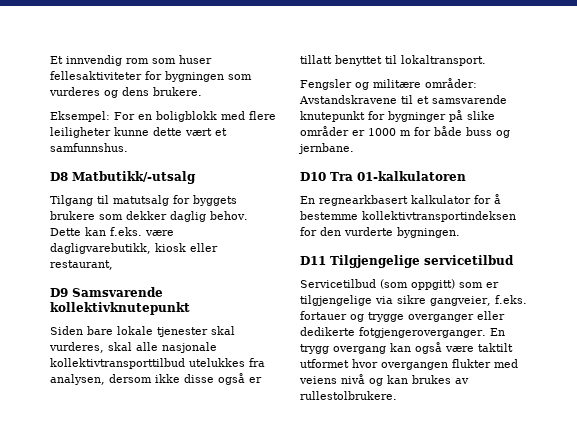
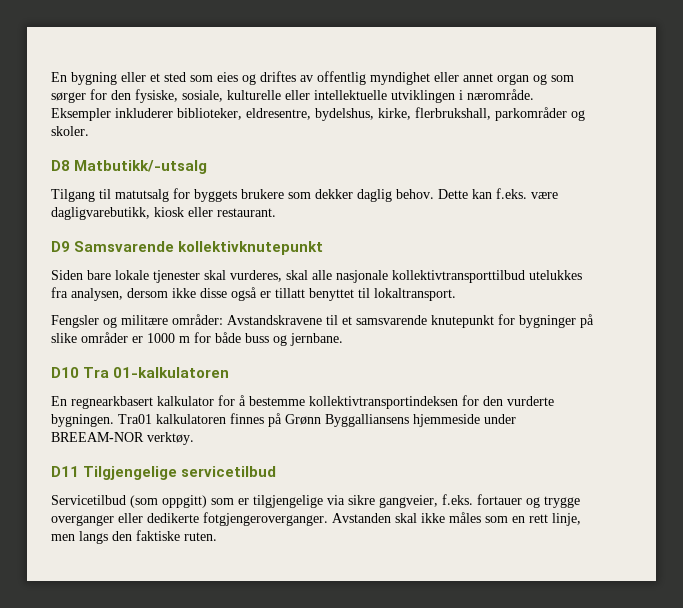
[50,55,212,66] [50,71,252,82] [49,87,202,98] [50,111,276,122] [50,127,227,138] [50,143,128,152] Et innvendig rom som huser fellesaktiviteter for bygningen som vurderes og dens brukere. // Eksempel: For en boligblokk med flere leiligheter kunne dette vært et samfunnshus. -> [51,71,574,85] [51,89,534,103] [51,107,585,121] [51,126,89,136] En bygning eller et sted som eies og driftes av offentlig myndighet eller annet organ og som sørger for den fysiske, sosiale, kulturelle eller intellektuelle utviklingen i nærområde. Eksempler inkluderer biblioteker, eldresentre, bydelshus, kirke, flerbrukshall, parkområder og skoler.
[50,260,113,270] restaurant, -> [217,208,276,217] restaurant.
(460, 232) none -> [118,413,516,427] [51,432,194,445] Tra01 kalkulatoren finnes på Grønn Byggalliansens hjemmeside under BREEAM-NOR verktøy.
[489,328,505,336] [300,342,513,354] [300,359,518,370] [299,374,469,386] [300,391,397,400] En trygg overgang kan også være taktilt utformet hvor overgangen flukter med veiens nivå og kan brukes av rullestolbrukere. -> [332,512,581,526] [51,530,217,544] Avstanden skal ikke måles som en rett linje, men langs den faktiske ruten.

